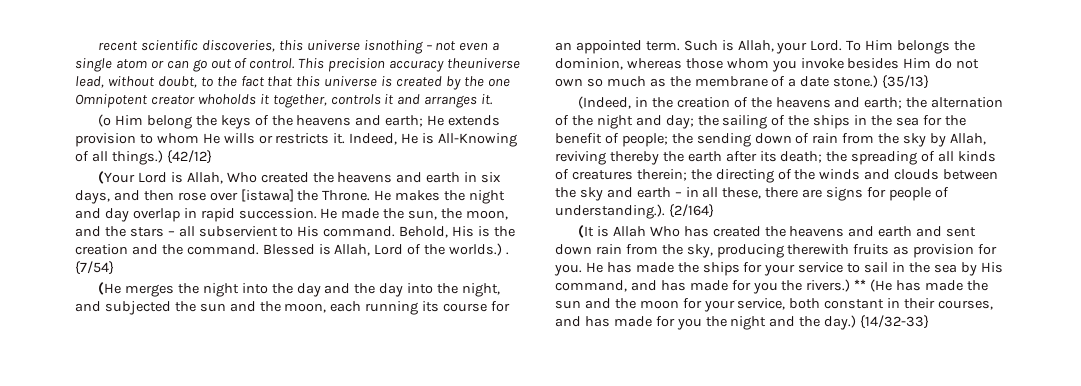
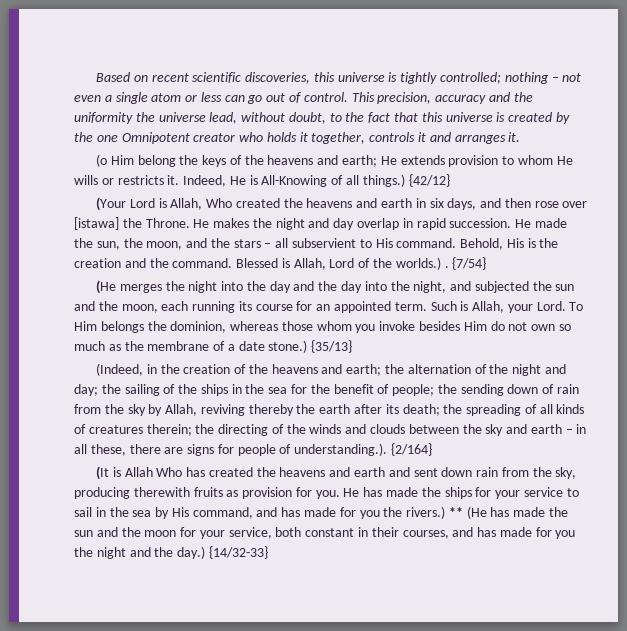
(98, 46) none -> [95,72,148,82] Based on
[363,40,423,54] isnothing -> [388,72,549,84] is tightly controlled; nothing
(164, 64) none -> [200,92,222,102] less
[328,58,521,72] precision accuracy theuniverse -> [377,92,533,104] [74,112,206,124] precision, accuracy and the uniformity the universe
[197,94,256,105] whoholds -> [239,132,297,142] who holds

